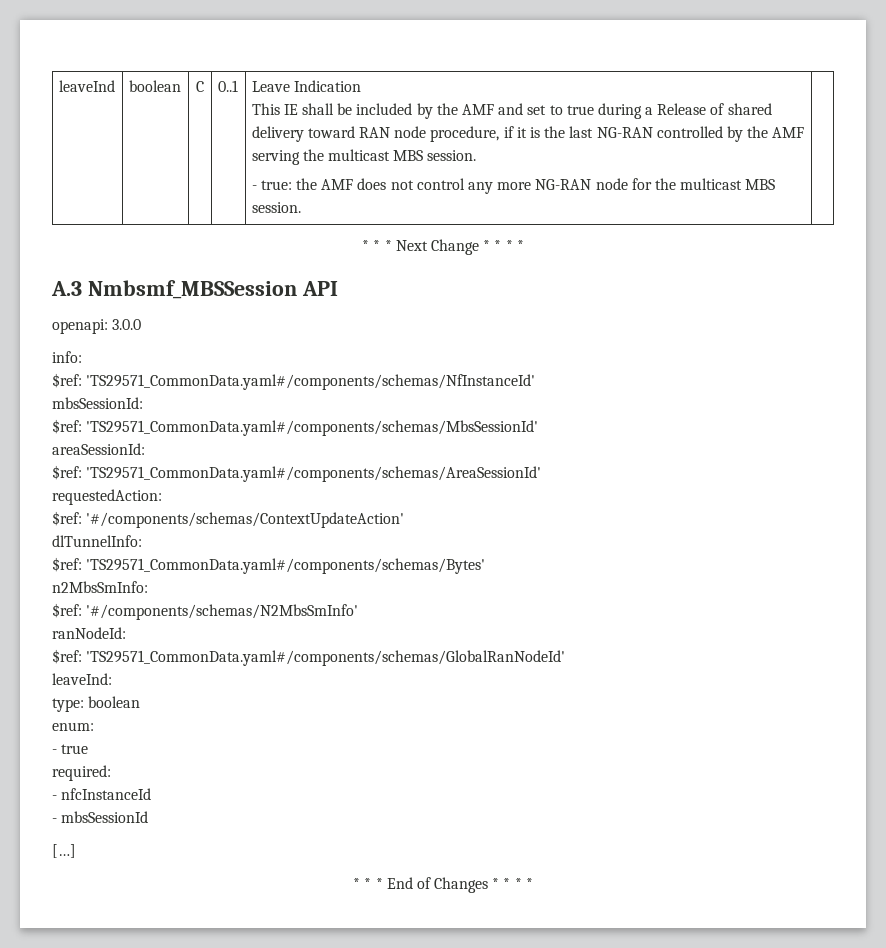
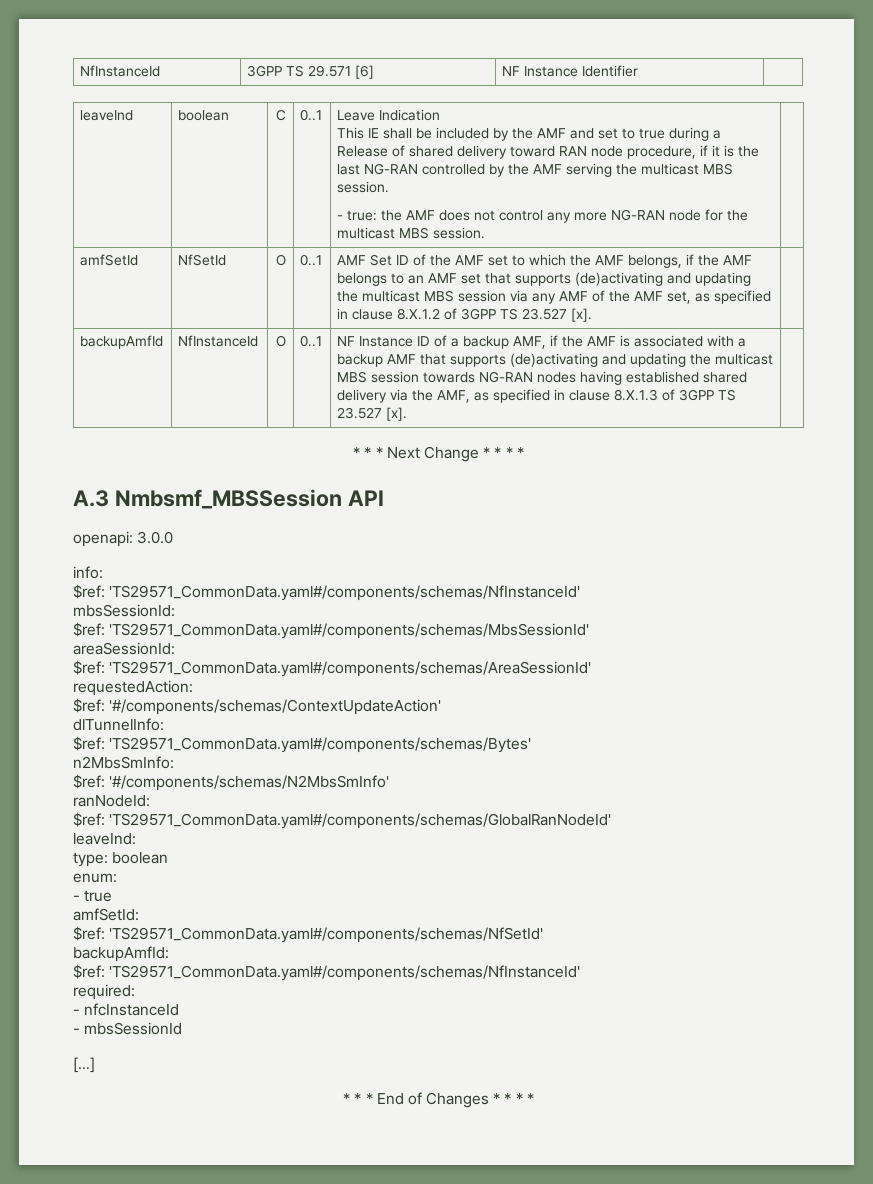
(58, 86) none -> [80,65,161,77] [247,65,375,79] [502,65,639,77] NfInstanceId | 3GPP TS 29.571 [6] | NF Instance Identifier | //
(301, 207) none -> [80,254,139,266] [178,254,227,266] [275,254,286,266] [300,254,323,266] [337,254,753,268] [337,272,752,286] [337,290,772,304] [337,308,593,322] [80,335,164,349] [178,335,259,347] [275,335,286,347] [300,335,323,347] [337,335,747,349] [337,353,774,367] [337,371,748,385] [337,389,737,403] [337,407,408,421] // amfSetId | NfSetId | O | 0..1 | AMF Set ID of the AMF set to which the AMF belongs, if the AMF belongs to an AMF set that supports (de)activating and updating the multicast MBS session via any AMF of the AMF set, as specified in clause 8.X.1.2 of 3GPP TS 23.527 [x]. | // backupAmfId | NfInstanceId | O | 0..1 | NF Instance ID of a backup AMF, if the AMF is associated with a backup AMF that supports (de)activating and updating the multicast MBS session towards NG-RAN nodes having established shared delivery via the AMF, as specified in clause 8.X.1.3 of 3GPP TS 23.527 [x]. |
(89, 749) none -> [73,908,139,921] [73,926,544,943] [73,946,169,962] [73,964,581,981] // amfSetId: // $ref: 'TS29571_CommonData.yaml#/components/schemas/NfSetId' // backupAmfId: // $ref: 'TS29571_CommonData.yaml#/components/schemas/NfInstanceId'

